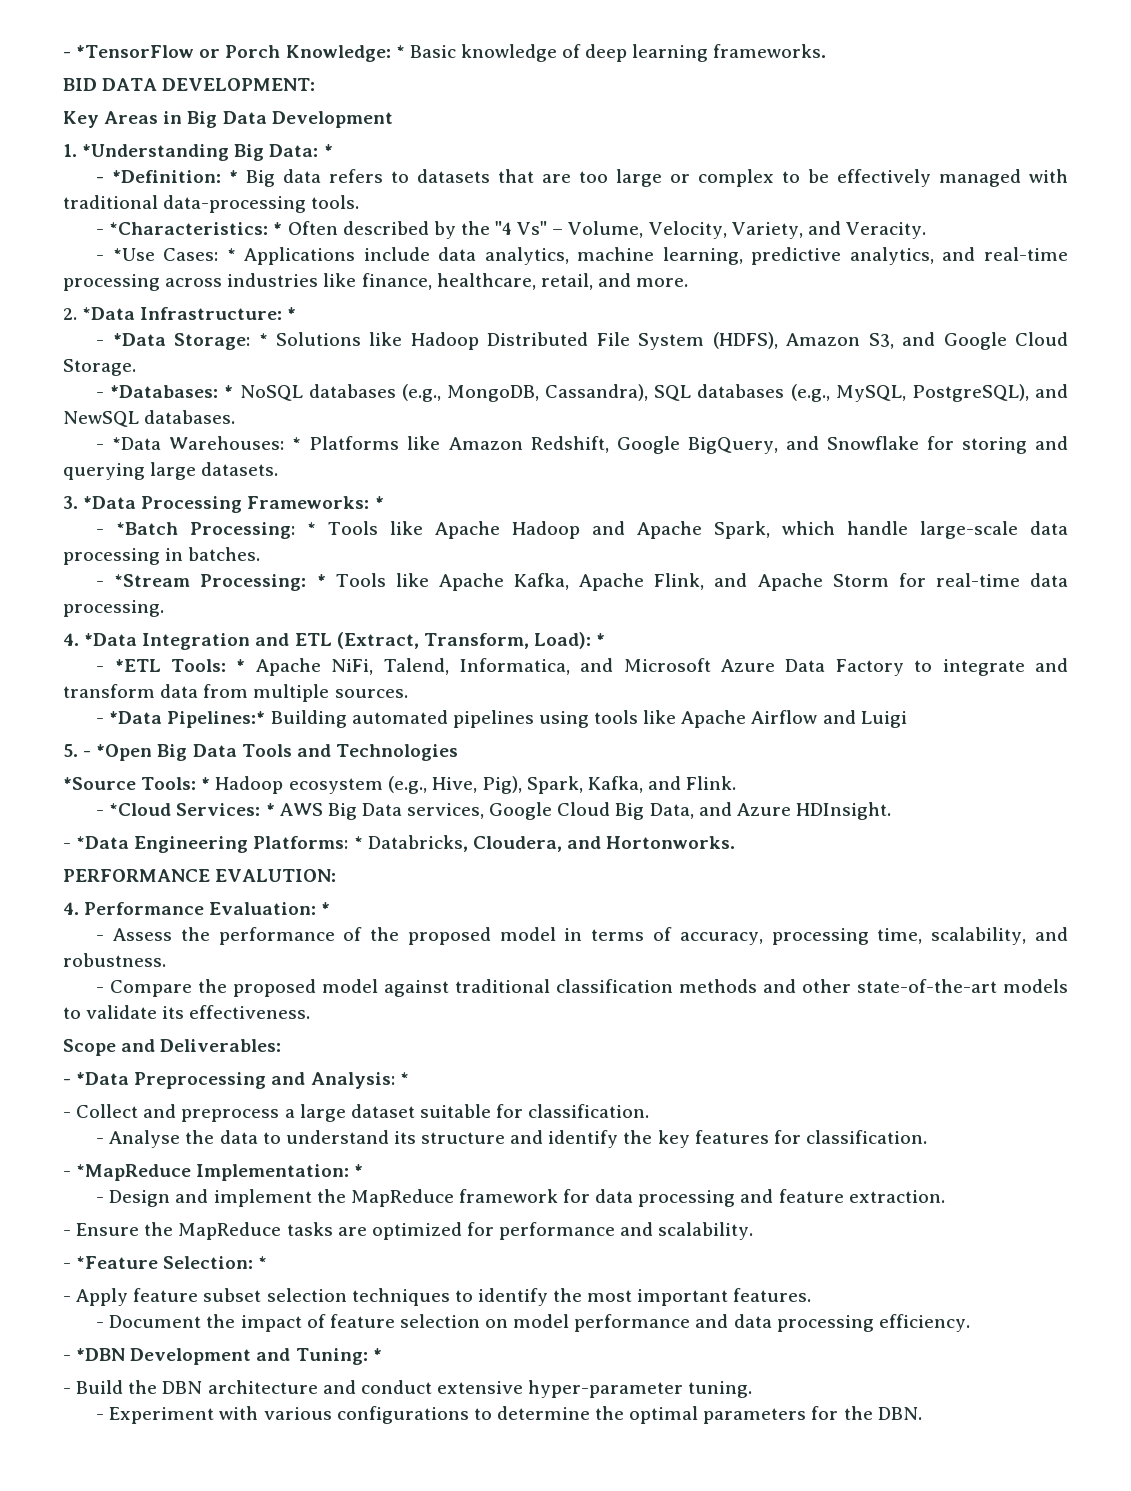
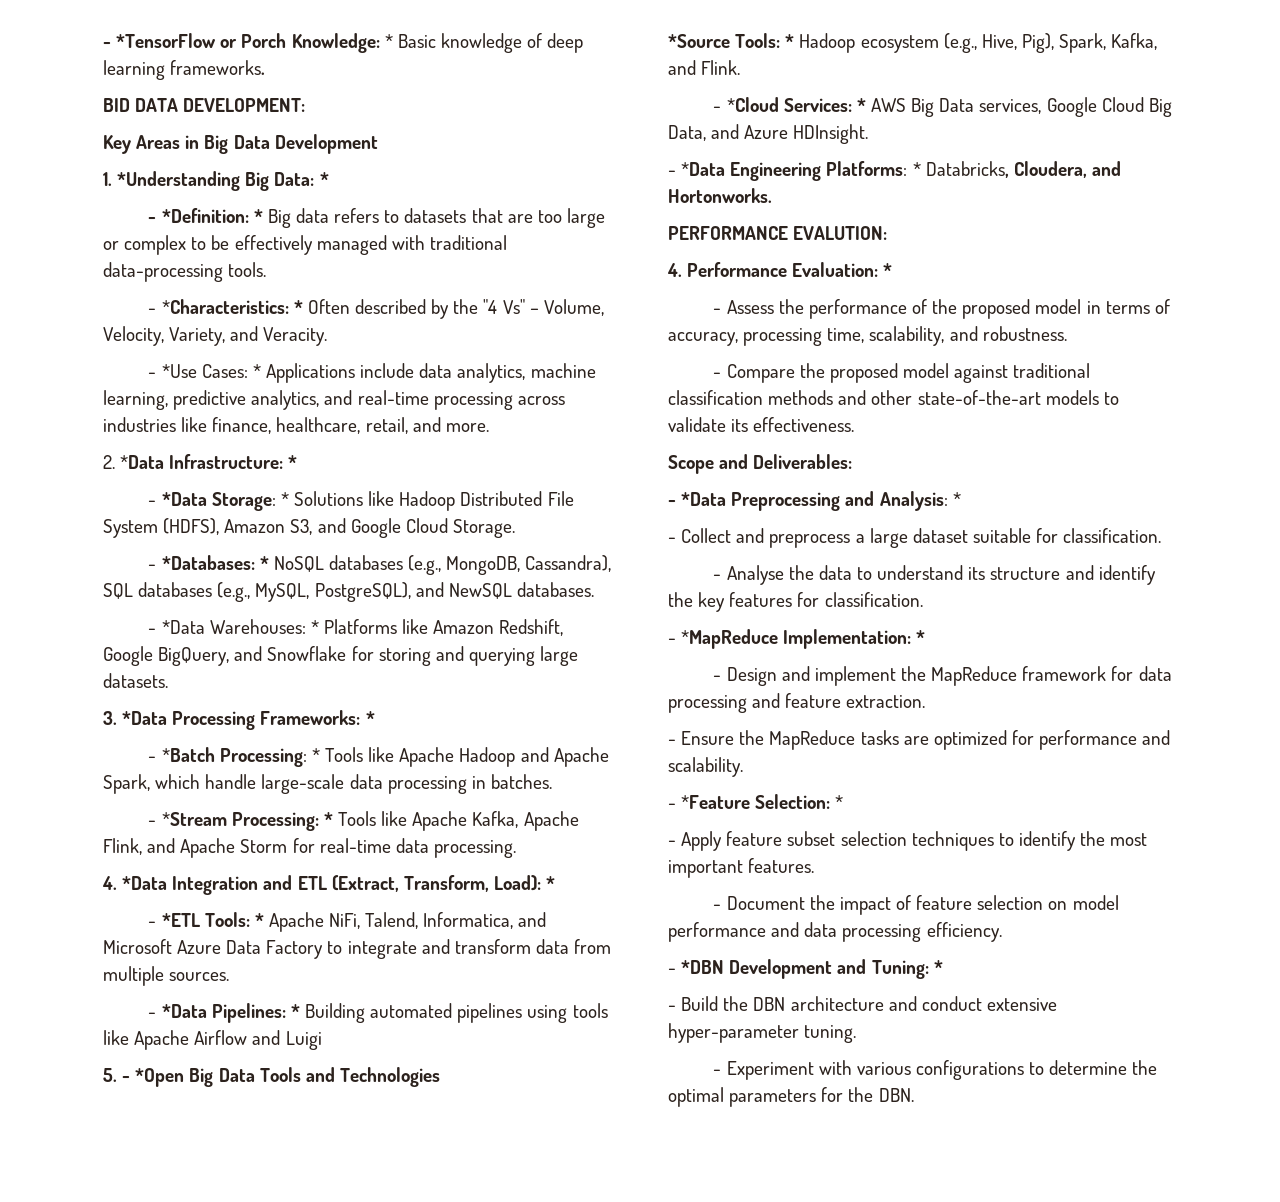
[167,711,266,728] Pipelines:* -> [211,1003,300,1023] Pipelines: *

